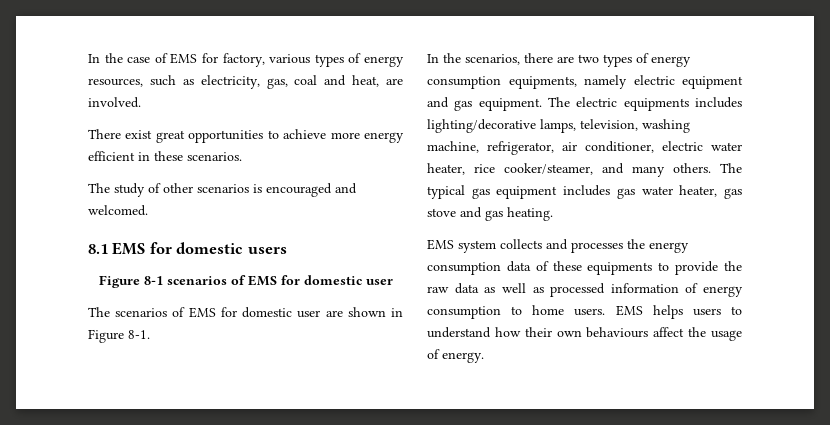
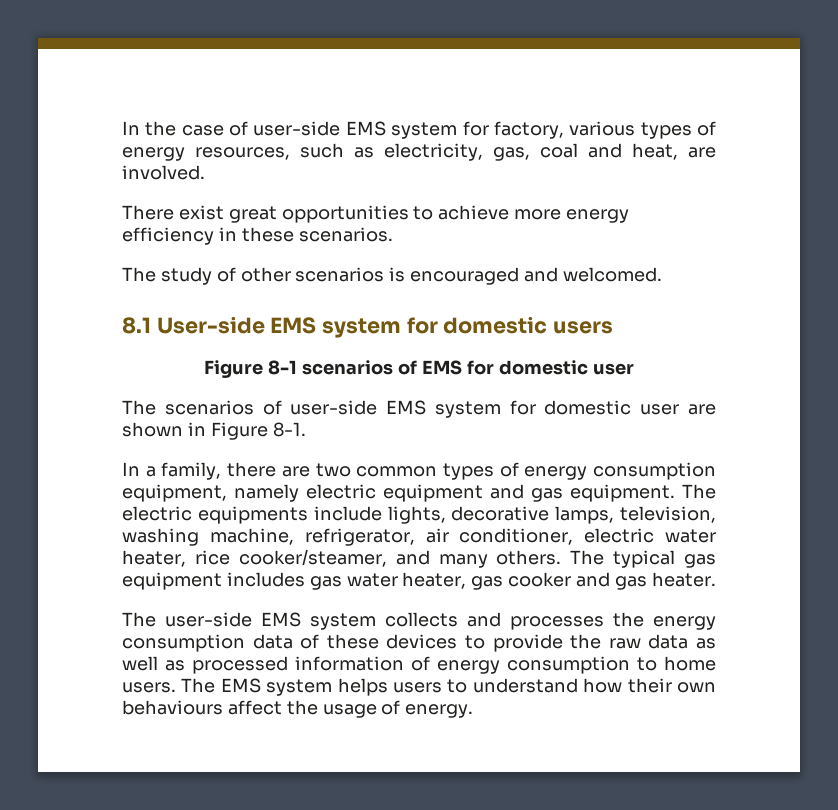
[170,53,198,64] EMS -> [253,121,458,139] user-side EMS system
[88,151,135,161] efficient -> [122,227,214,245] efficiency
[112,242,146,255] EMS -> [156,316,402,338] User-side EMS system
[188,307,216,318] EMS -> [290,400,501,418] user-side EMS system
[443,53,520,65] the scenarios, -> [145,462,222,480] a family,
(599, 58) none -> [356,466,438,477] common
[508,76,577,89] equipments, -> [122,484,227,502] equipment,
[695,97,742,108] [427,119,536,133] includes lighting/decorative -> [313,506,550,524] include lights, decorative
[427,207,553,221] stove and gas heating. // -> [508,572,716,590] [122,612,252,627] cooker and gas heater. // The user-side
[587,262,653,275] equipments -> [386,634,458,649] devices
[615,305,643,316] EMS -> [181,678,333,696] The EMS system

